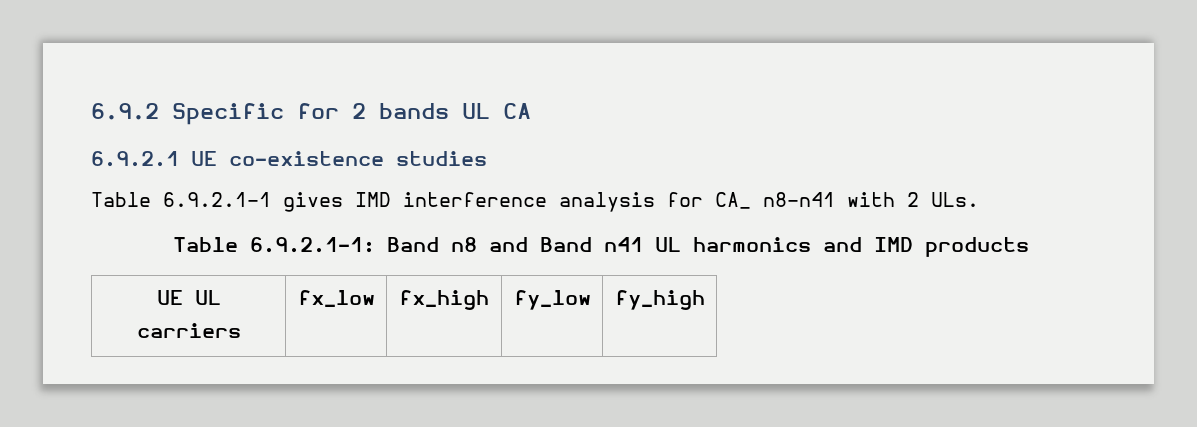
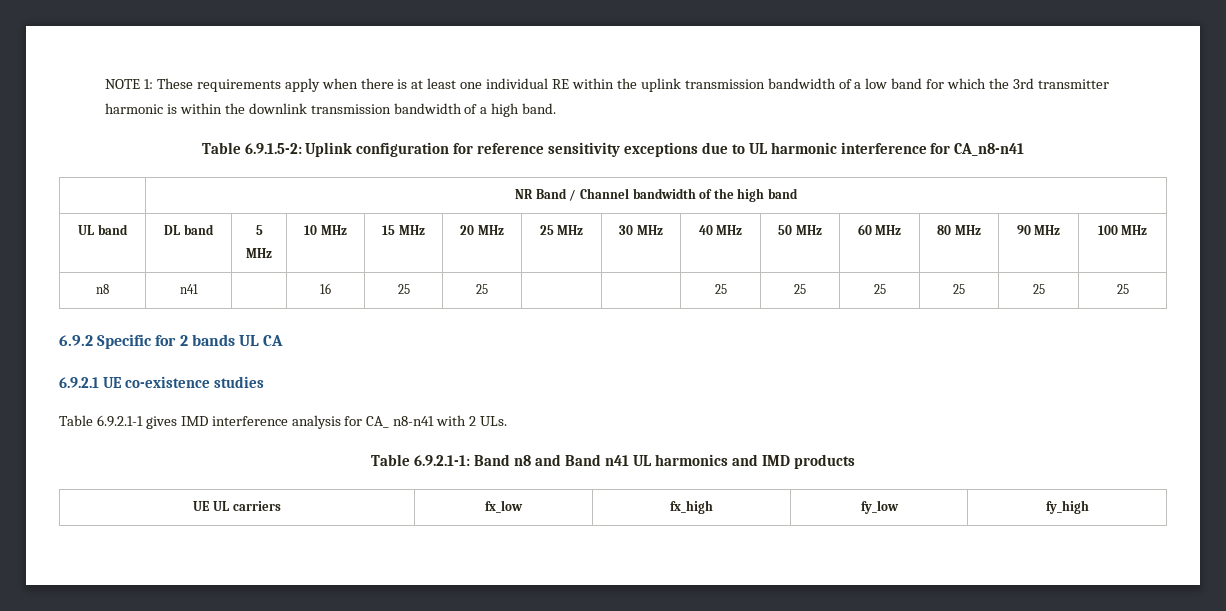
(91, 111) none -> [105,78,1109,92] [105,103,557,117] [201,142,1025,157] [515,188,798,202] [78,224,128,235] [164,224,214,235] [255,225,263,235] [246,248,272,258] [304,225,347,235] [382,225,425,235] [460,225,504,235] [539,225,584,235] [619,225,663,235] [698,225,743,235] [778,225,822,235] [857,224,902,235] [937,225,981,235] [1016,225,1061,235] [1097,225,1148,235] [96,284,109,294] [179,284,198,294] [320,283,331,294] [397,284,410,294] [476,284,488,294] [714,284,727,294] [794,284,806,294] [873,284,886,294] [953,284,965,294] [1032,284,1045,294] [1116,284,1129,294] NOTE 1: These requirements apply when there is at least one individual RE within the uplink transmission bandwidth of a low band for which the 3rd transmitter harmonic is within the downlink transmission bandwidth of a high band. // Table 6.9.1.5-2: Uplink configuration for reference sensitivity exceptions due to UL harmonic interference for CA_n8-n41 // | NR Band / Channel bandwidth of the high band // UL band | DL band | 5 // MHz | 10 MHz | 15 MHz | 20 MHz | 25 MHz | 30 MHz | 40 MHz | 50 MHz | 60 MHz | 80 MHz | 90 MHz | 100 MHz // n8 | n41 | | 16 | 25 | 25 | | | 25 | 25 | 25 | 25 | 25 | 25 //

